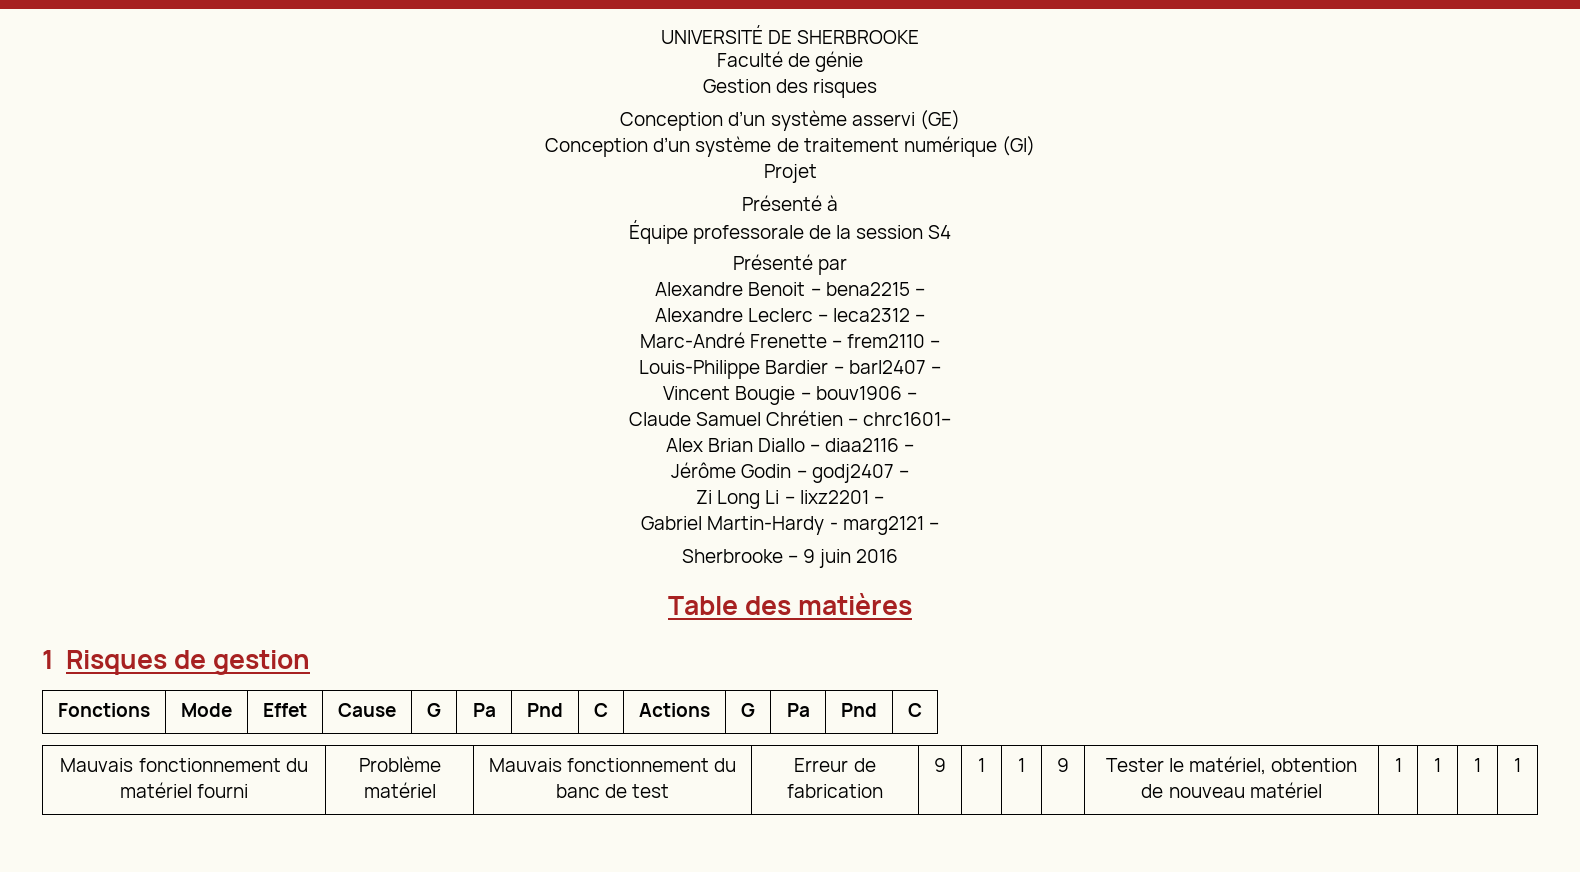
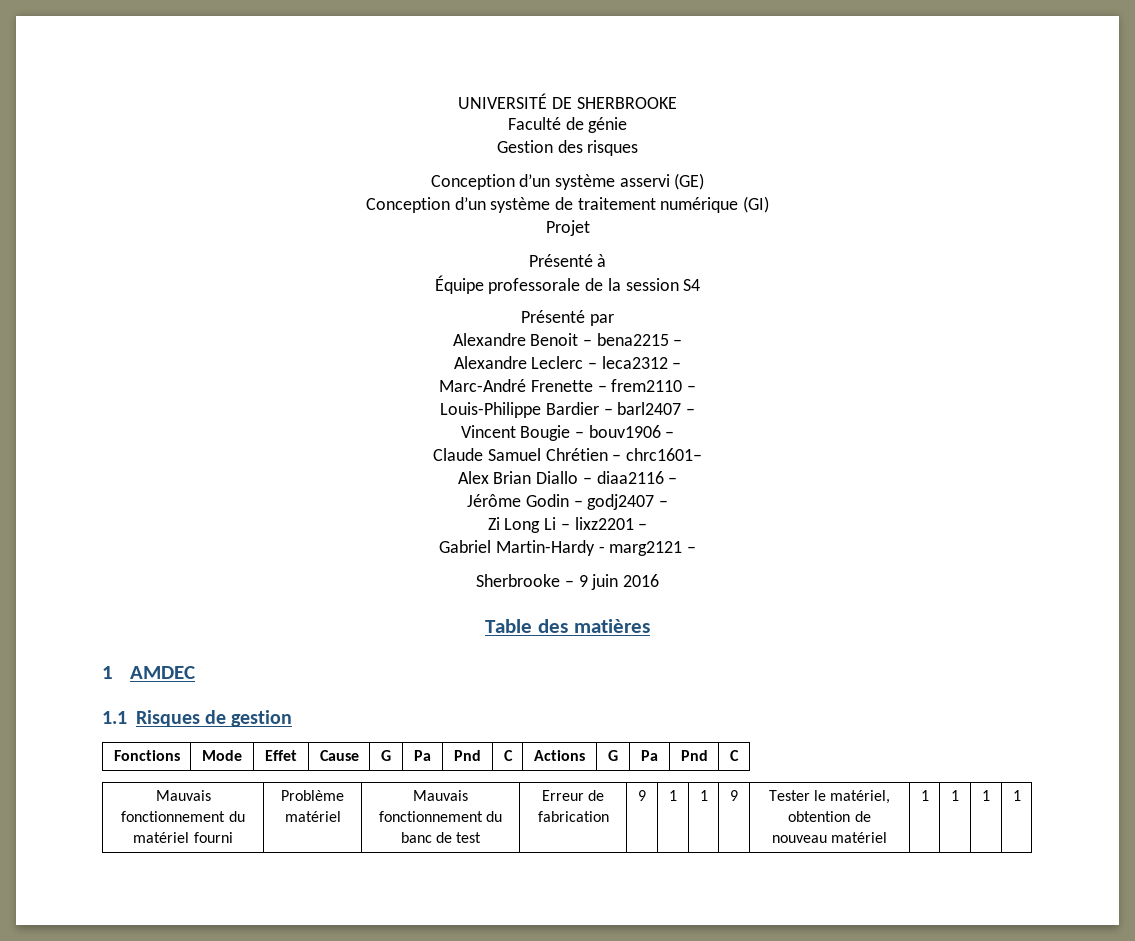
(54, 659) none -> [129,666,195,679] [102,711,127,724] AMDEC // 1.1

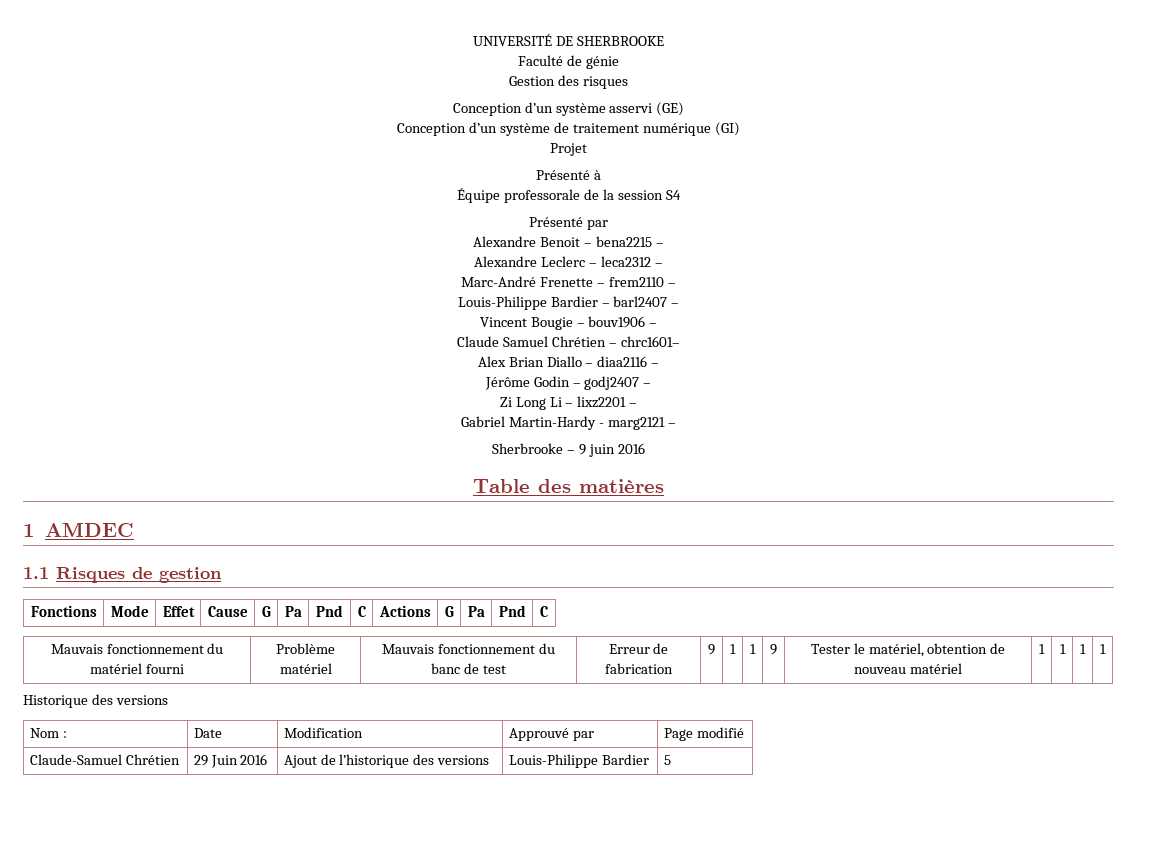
(1021, 795) none -> [23,694,168,708] [29,728,67,738] [193,728,222,738] [283,727,363,738] [508,728,594,741] [663,727,744,741] [29,754,180,765] [193,754,268,768] [283,754,490,768] [508,754,649,768] [663,755,671,765] // Historique des versions // Nom : | Date | Modification | Approuvé par | Page modifié // Claude-Samuel Chrétien | 29 Juin 2016 | Ajout de l’historique des versions | Louis-Philippe Bardier | 5

